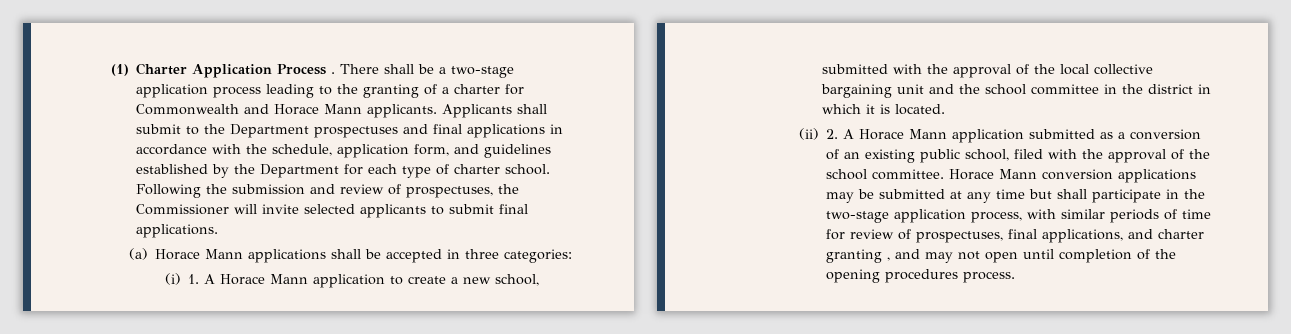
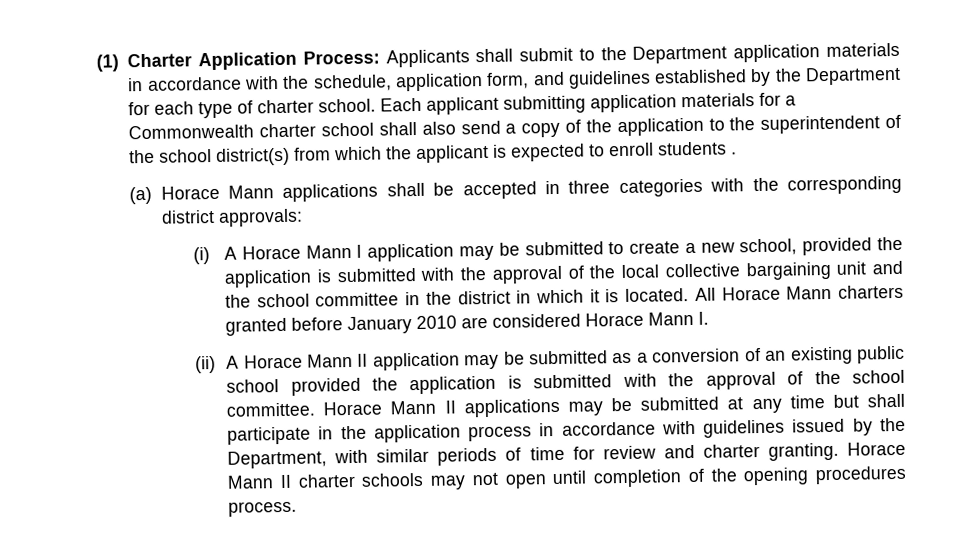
[277,64,515,78] [136,84,525,98] [136,104,438,118] Process . There shall be a two-stage application process leading to the granting of a charter for Commonwealth and Horace Mann applicants. -> [302,50,380,65] Process:
[314,124,546,138] prospectuses and final applications -> [733,42,901,63] application materials
[136,184,520,198] [136,204,529,218] [136,224,219,238] Following the submission and review of prospectuses, the Commissioner will invite selected applicants to submit final applications. -> [380,92,797,115] [128,114,902,140] [129,141,738,166] Each applicant submitting application materials for a Commonwealth charter school shall also send a copy of the application to the superintendent of the school district(s) from which the applicant is expected to enroll students .
[504,249,573,263] categories: -> [618,175,902,198] [160,208,303,227] categories with the corresponding district approvals:
[188,274,386,288] 1. A Horace Mann application -> [224,241,604,262] A Horace Mann I application may be submitted
(540, 280) none -> [802,236,904,256] [224,269,332,288] provided the application is
(946, 109) none -> [694,284,904,301] [225,311,710,336] All Horace Mann charters granted before January 2010 are considered Horace Mann I.
[826,129,1025,143] 2. A Horace Mann application -> [226,351,525,371] A Horace Mann II application may be
[965,149,1044,161] school, filed -> [226,374,613,396] school provided the application is submitted
[1042,169,1114,180] conversion -> [444,400,456,414] II
[826,209,1023,223] two-stage application process, -> [373,417,906,443] [227,450,328,469] application process in accordance with guidelines issued by the Department,
[898,229,1205,243] [826,249,921,263] of prospectuses, final applications, and charter granting , and -> [663,441,907,461] [227,472,425,489] and charter granting. Horace Mann II charter schools

